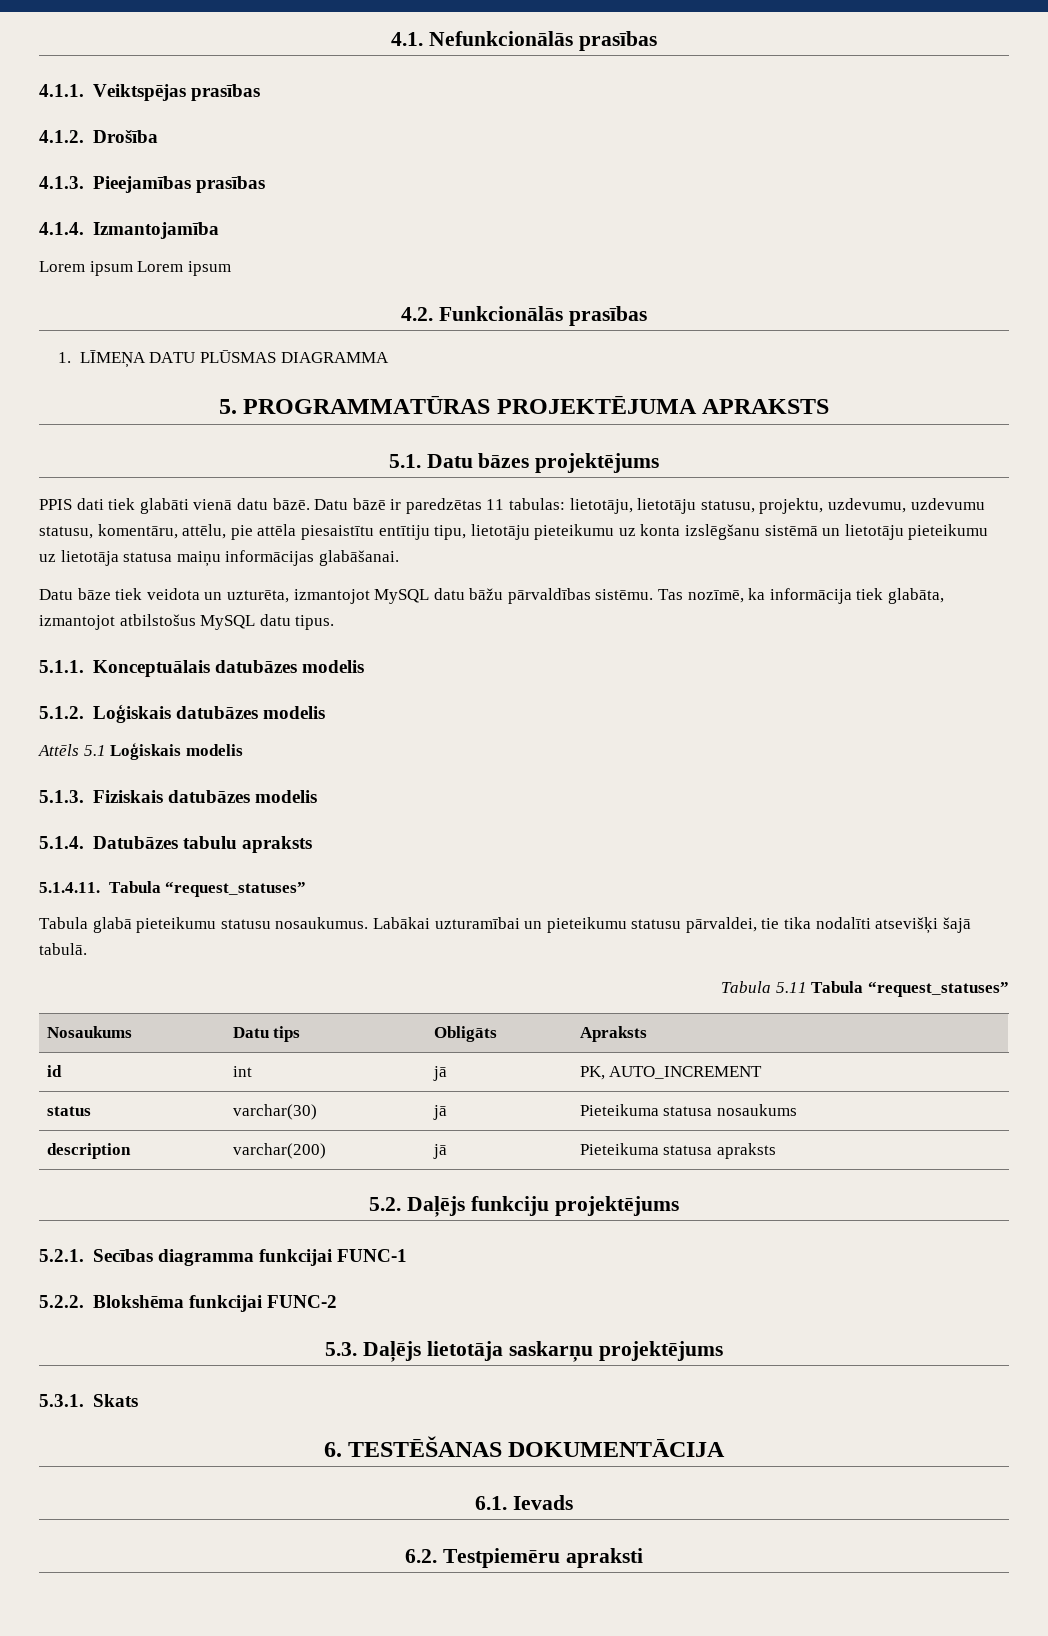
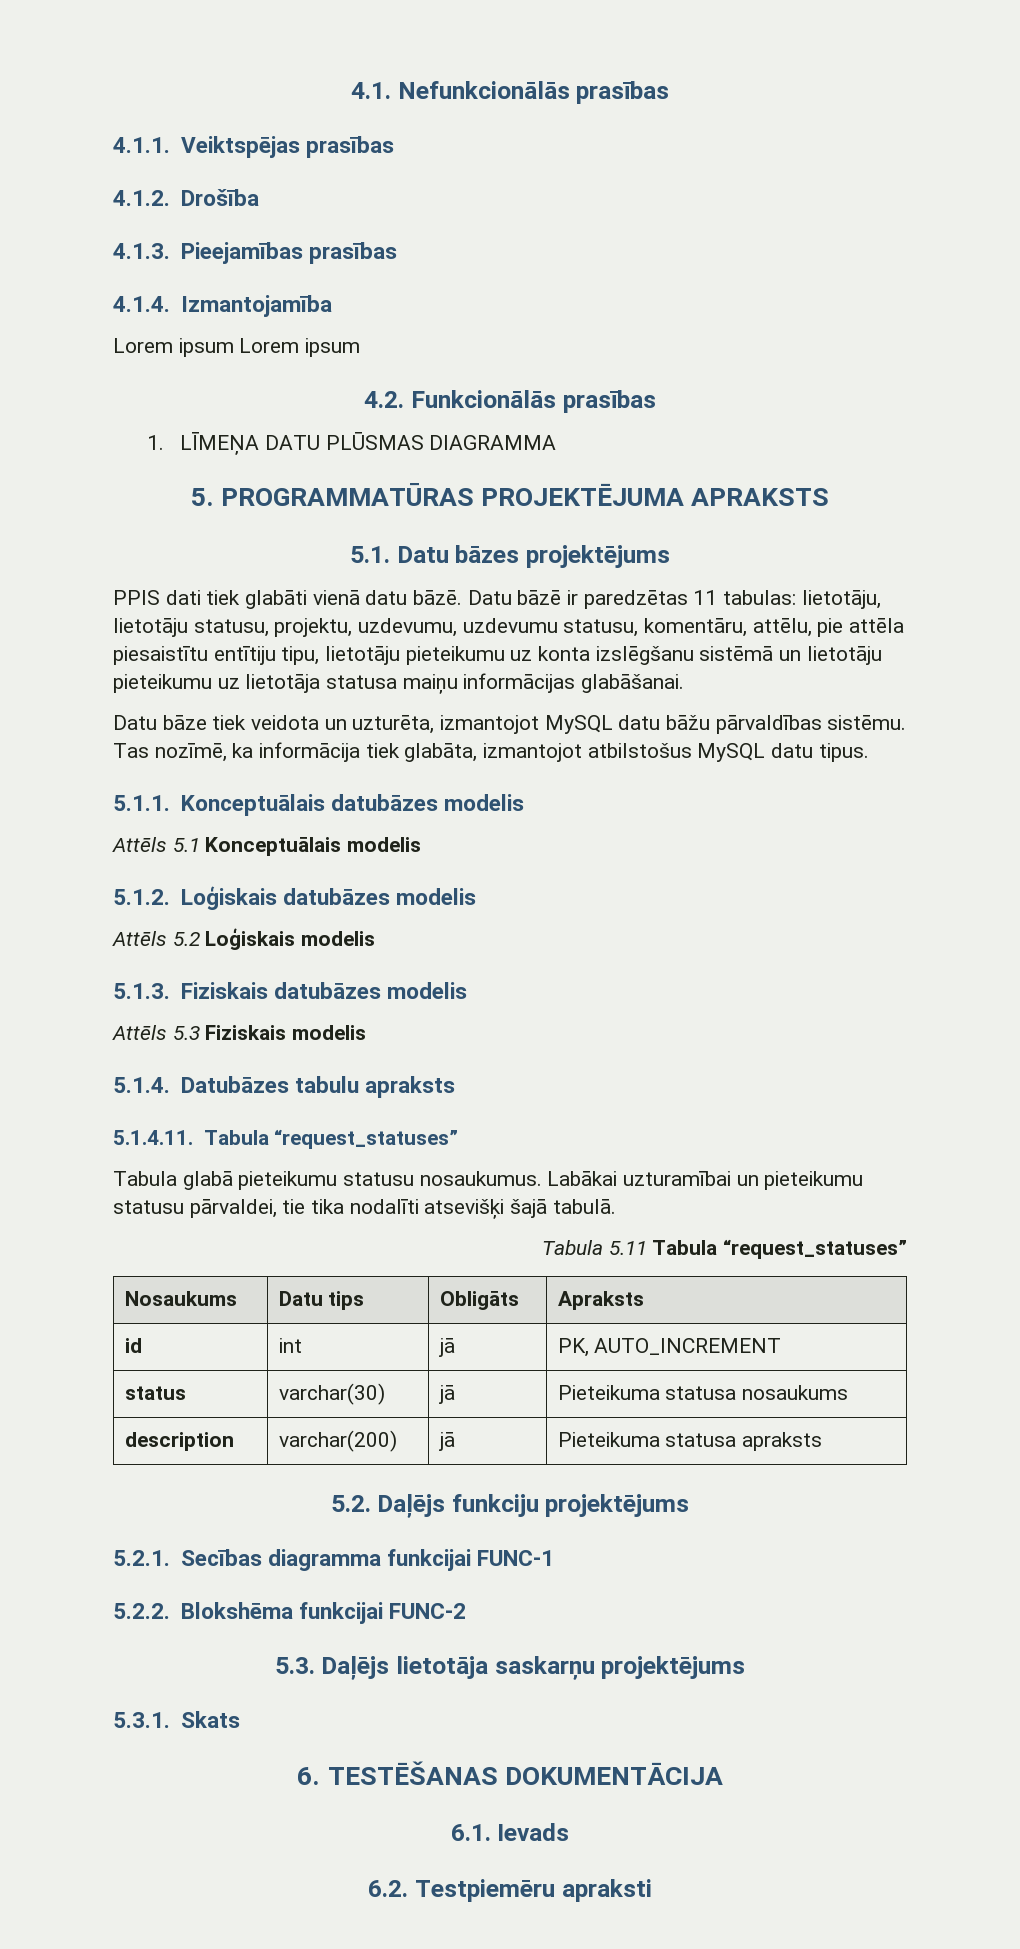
(364, 666) none -> [112,837,422,856] // Attēls 5.1 Konceptuālais modelis
[83,745,106,756] 5.1 -> [172,932,200,946] 5.2
(317, 796) none -> [112,1025,367,1040] // Attēls 5.3 Fiziskais modelis

